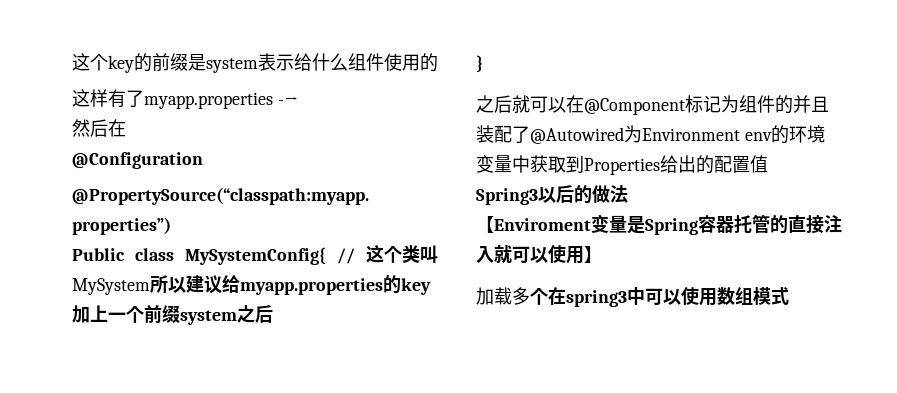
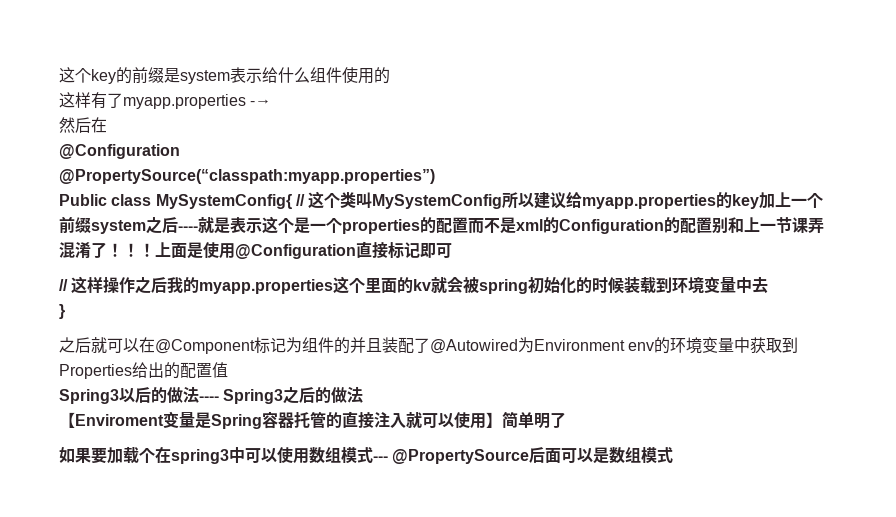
[72,278,150,295] MySystem -> [372,194,503,209] MySystemConfig
(273, 314) none -> [178,216,824,234] [59,241,452,259] [59,276,769,294] ----就是表示这个是一个properties的配置而不是xml的Configuration的配置别和上一节课弄混淆了！！！上面是使用@Configuration直接标记即可 // // 这样操作之后我的myapp.properties这个里面的kv就会被spring初始化的时候装载到环境变量中去
(628, 194) none -> [199,386,364,404] ---- Spring3之后的做法
[476,287,530,305] // 加载多 -> [502,411,566,429] [59,446,139,464] 简单明了 // 如果要加载
(789, 296) none -> [373,447,674,464] --- @PropertySource后面可以是数组模式

